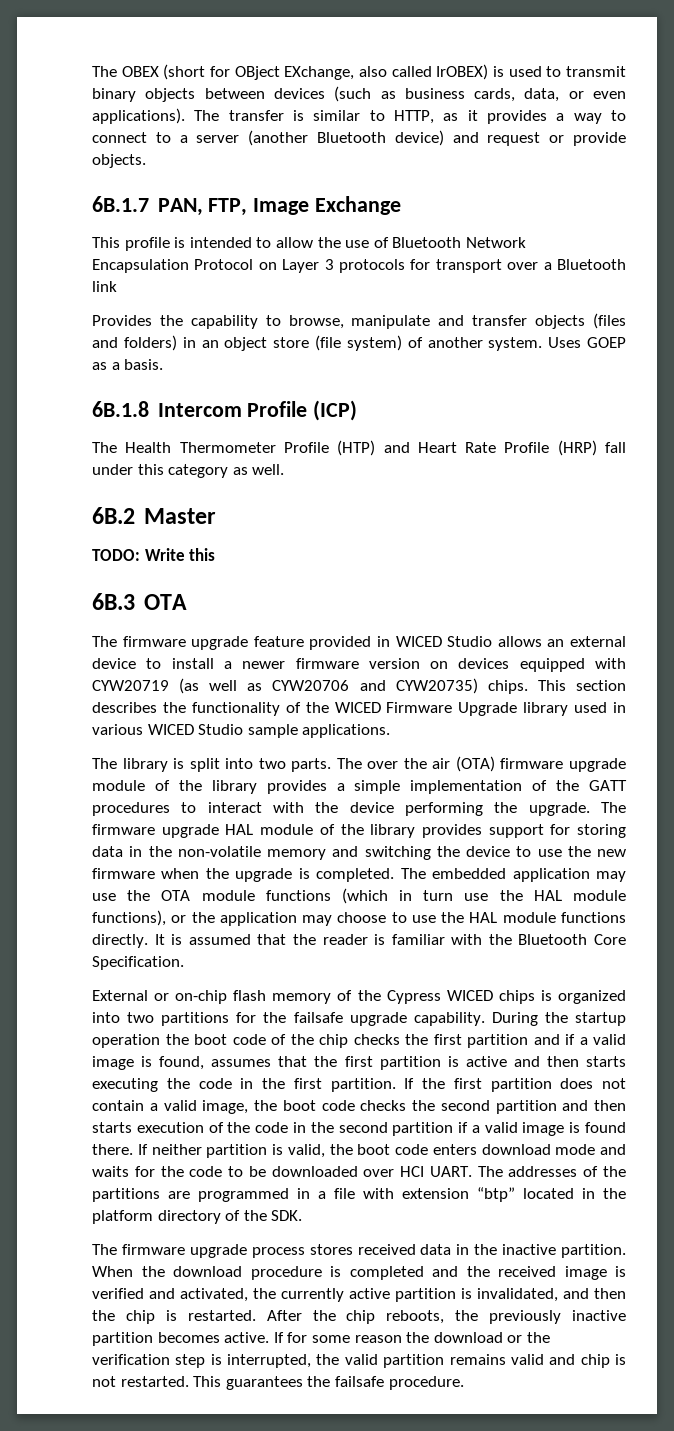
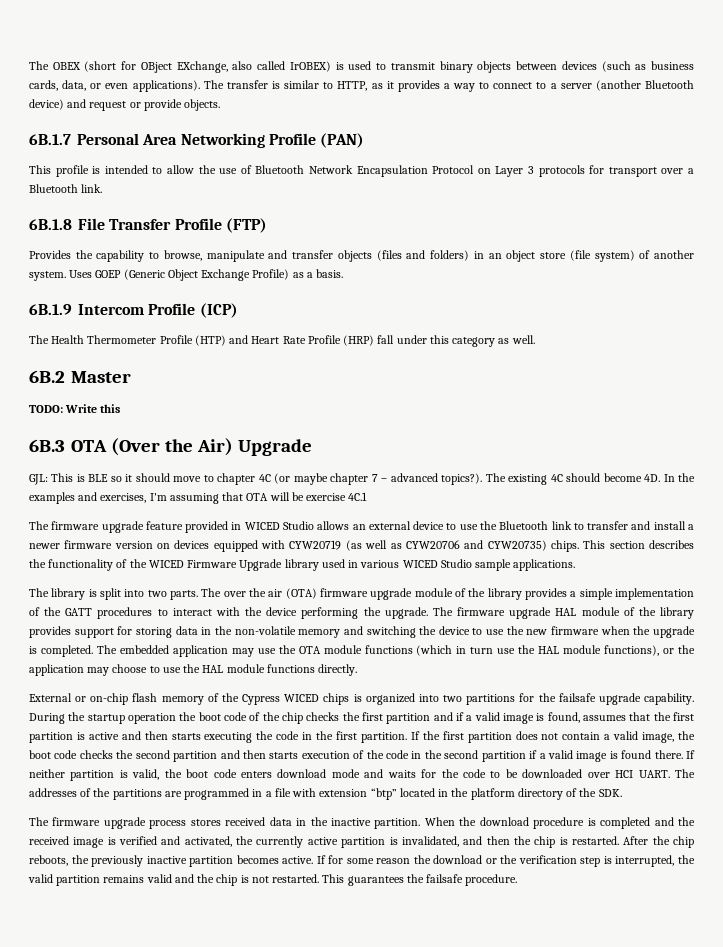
[157,196,401,216] PAN, FTP, Image Exchange -> [77,133,365,148] Personal Area Networking Profile (PAN)
[92,281,117,292] link -> [81,184,103,193] [29,218,267,233] link. // 6B.1.8 File Transfer Profile (FTP)
(626, 342) none -> [123,269,290,281] (Generic Object Exchange Profile)
[92,401,149,417] 6B.1.8 -> [29,304,72,315] 6B.1.9
(187, 602) none -> [110,438,312,456] [29,473,696,485] [29,492,368,504] (Over the Air) Upgrade // GJL: This is BLE so it should move to chapter 4C (or maybe chapter 7 – advanced topics?). The existing 4C should become 4D. In the examples and exercises, I'm assuming that OTA will be exercise 4C.1
(162, 663) none -> [459,521,651,530] use the Bluetooth link to transfer and
[154,934,626,945] [92,956,184,970] It is assumed that the reader is familiar with the Bluetooth Core Specification. -> (358, 670) none
(576, 1359) none -> [197,874,215,883] the

